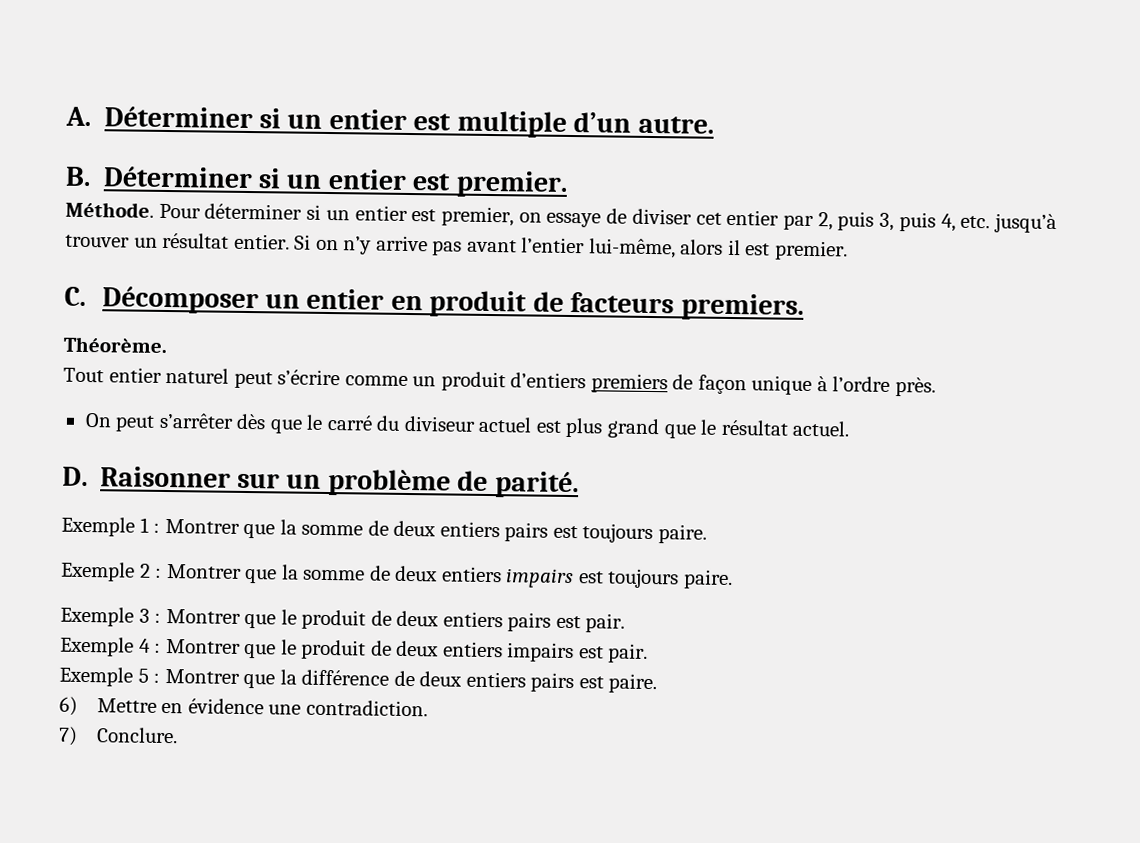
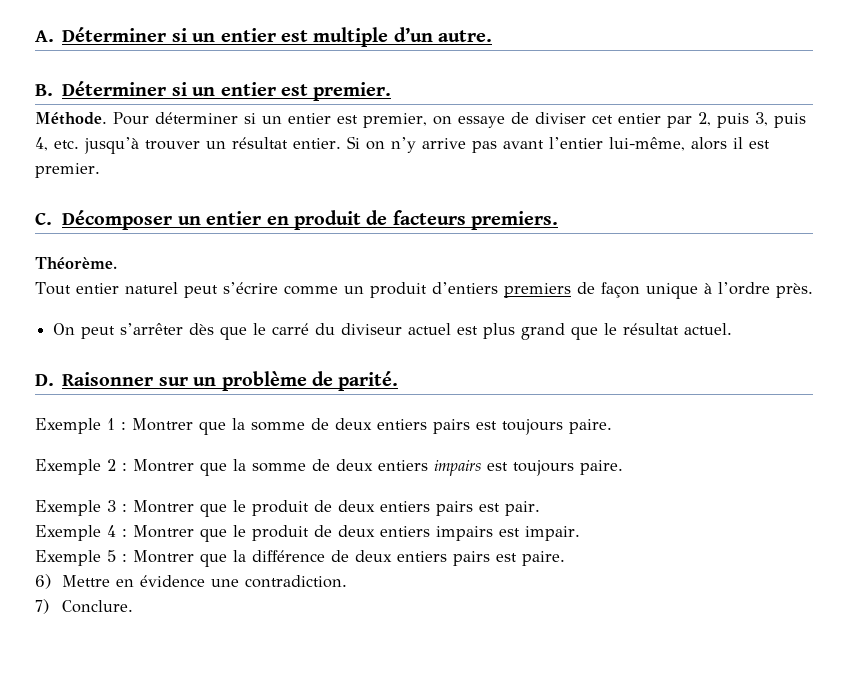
[608,643,649,663] pair. -> [525,526,580,541] impair.

